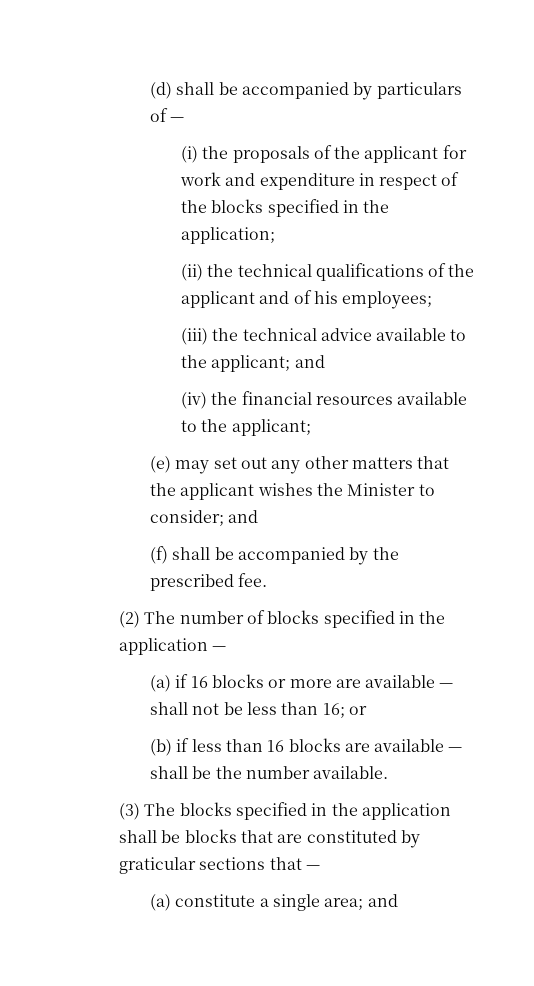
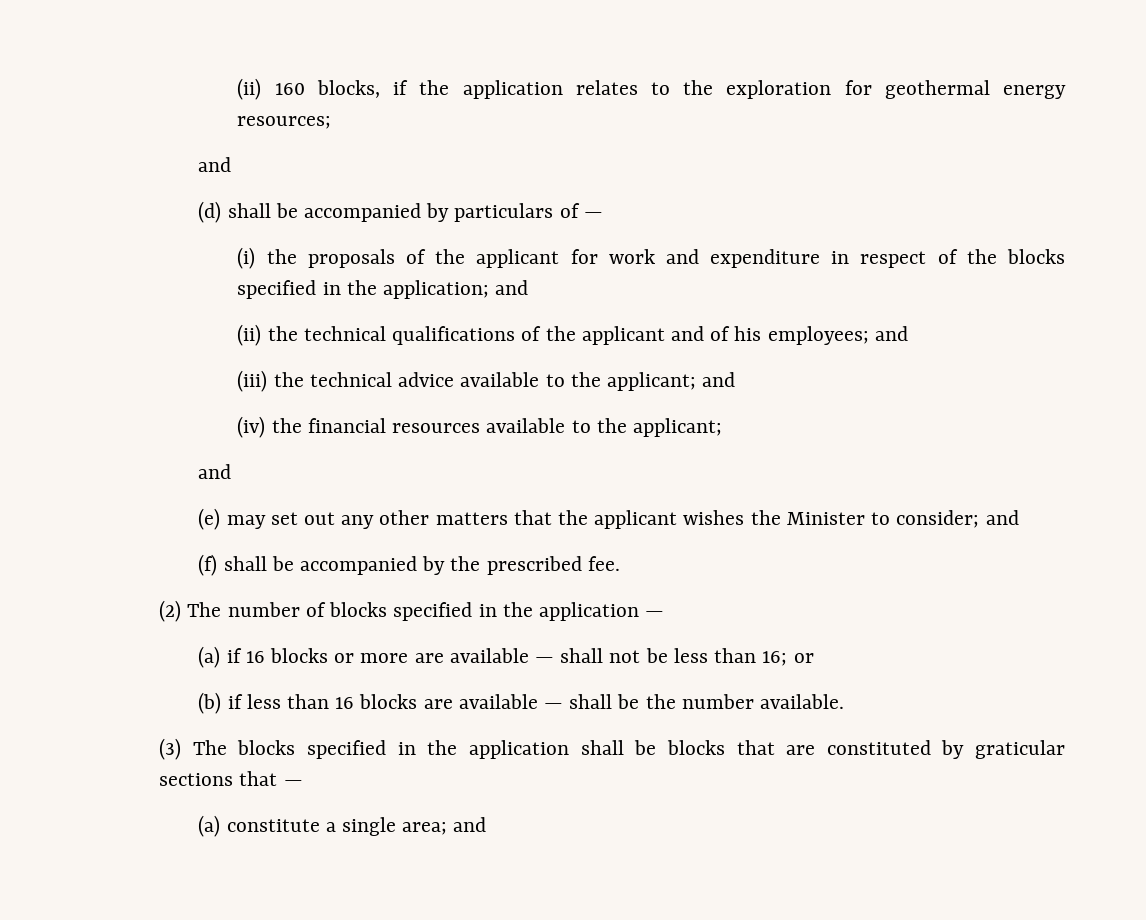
(149, 90) none -> [237,78,1066,100] [237,116,332,129] [198,157,232,172] (ii) 160 blocks, if the application relates to the exploration for geothermal energy resources; // and //
(275, 235) none -> [495,280,529,295] and
(433, 300) none -> [874,326,908,341] and
(311, 427) none -> [198,464,232,479] // and

